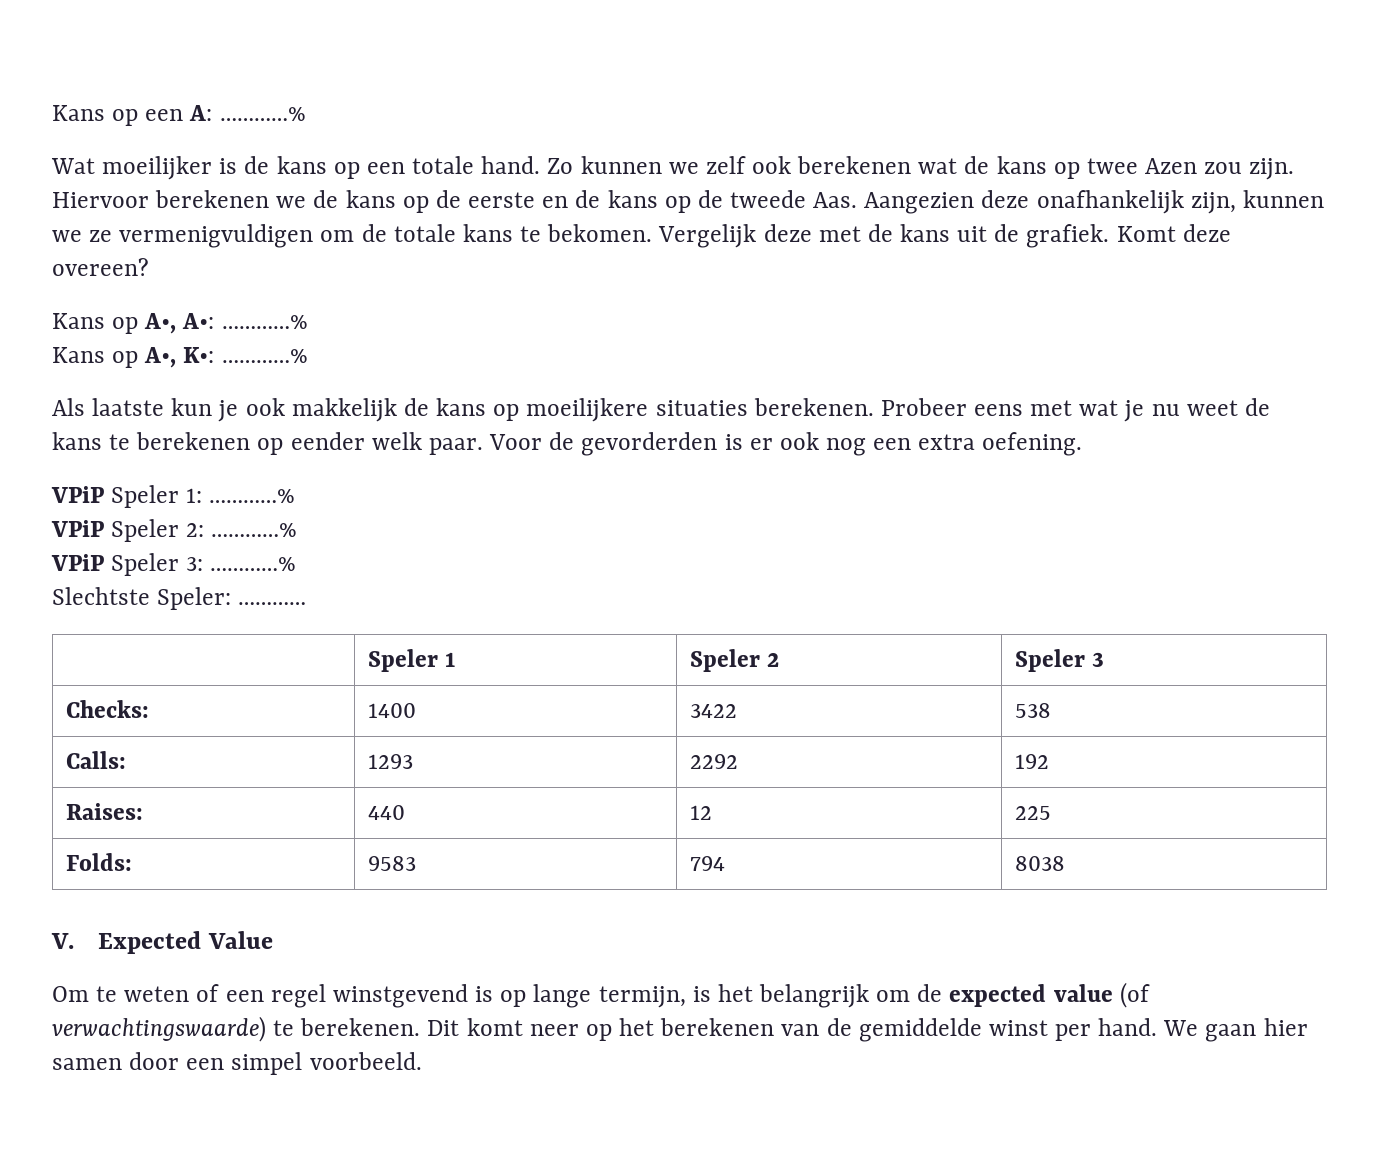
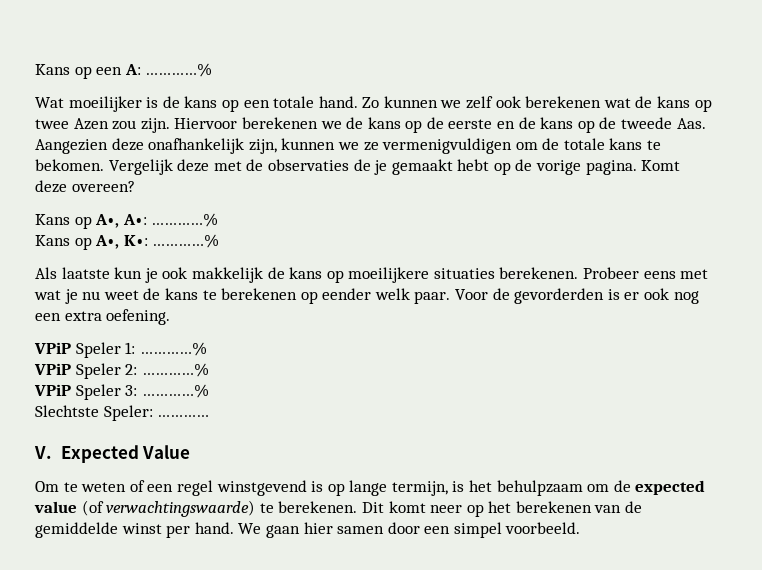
[900,224,1110,248] kans uit de grafiek. -> [267,159,637,175] observaties de je gemaakt hebt op de vorige pagina.
[367,649,456,672] [689,649,779,672] [1014,649,1104,672] [65,700,149,718] [367,703,416,718] [689,704,737,718] [1014,703,1051,718] [65,751,126,769] [367,754,413,769] [689,754,738,769] [1014,754,1049,769] [65,803,143,820] [367,805,405,820] [689,805,712,820] [1014,806,1051,820] [65,853,132,871] [367,856,416,871] [689,856,725,871] [1014,856,1065,871] // | Speler 1 | Speler 2 | Speler 3 // Checks: | 1400 | 3422 | 538 // Calls: | 1293 | 2292 | 192 // Raises: | 440 | 12 | 225 // Folds: | 9583 | 794 | 8038 -> (210, 416) none
[759,984,870,1008] belangrijk -> [496,480,583,496] behulpzaam

